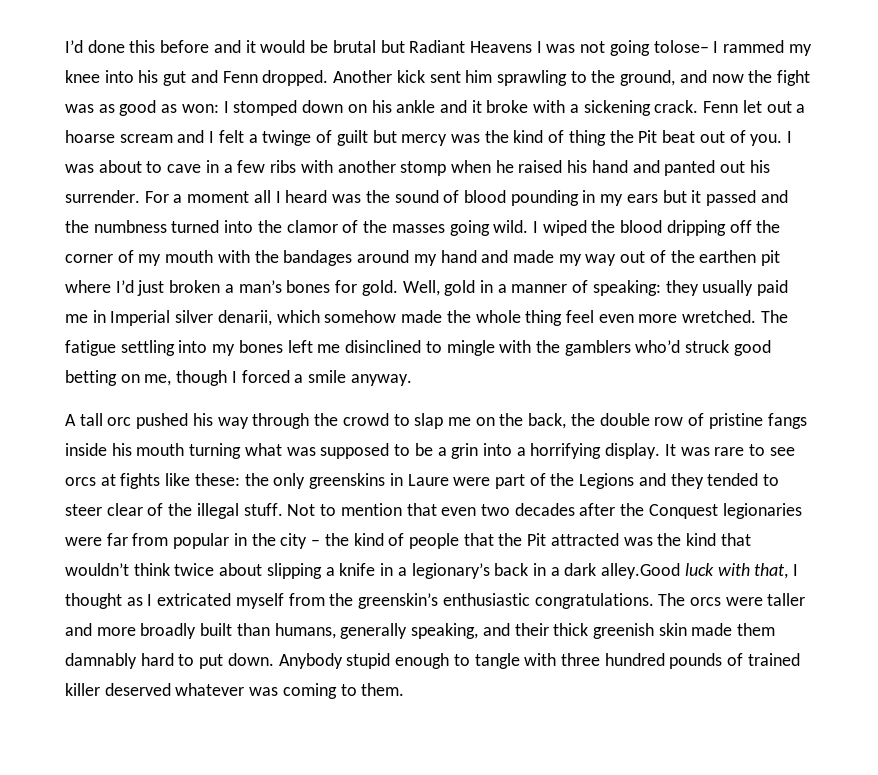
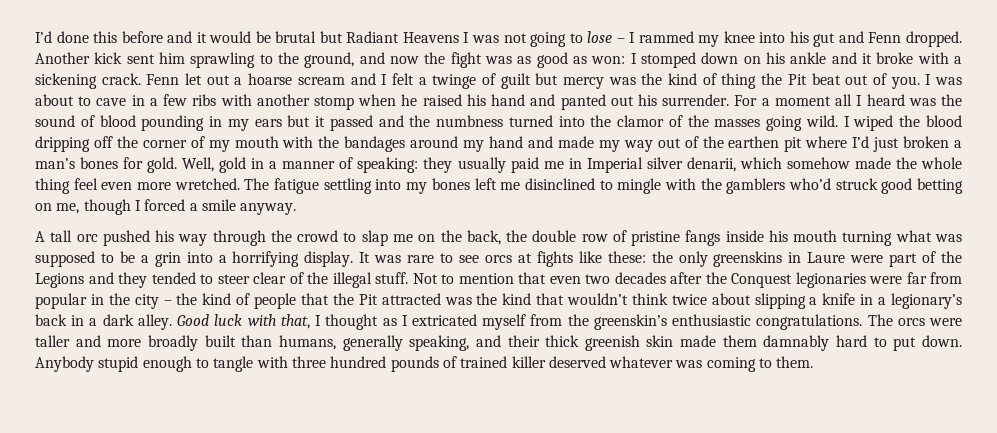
[653,40,709,53] tolose– -> [569,31,625,43] to lose –
[601,563,681,579] alley.Good -> [137,314,210,330] alley. Good

